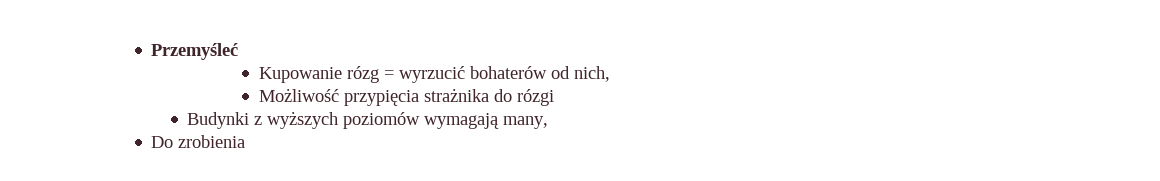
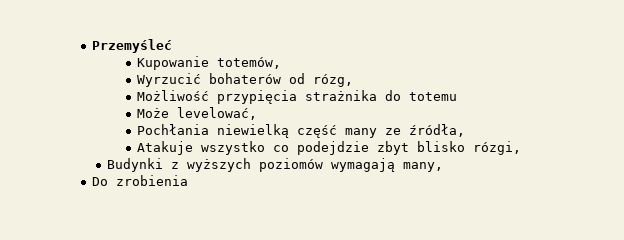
[347,66,466,83] rózg = wyrzucić -> [217,57,282,69] [137,73,202,87] totemów, // Wyrzucić
[574,66,611,82] nich, -> [313,74,354,87] rózg,
[517,89,555,106] rózgi -> [409,92,458,101] [137,107,258,120] [137,124,466,138] [137,141,522,155] totemu // Może levelować, // Pochłania niewielką część many ze źródła, // Atakuje wszystko co podejdzie zbyt blisko rózgi,

